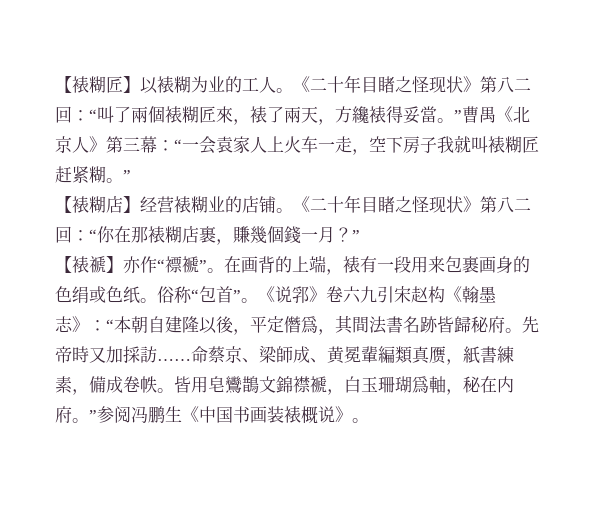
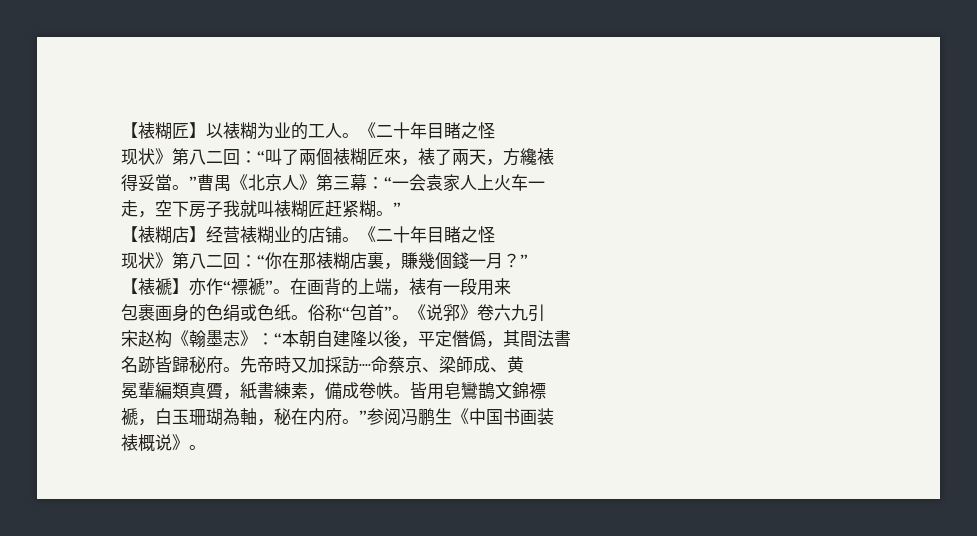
(429, 84) none -> (495, 130) //
(386, 114) none -> (554, 156) //
(335, 146) none -> (545, 185) //
(429, 204) none -> (495, 234) //
[199,226,217,243] 裹 -> [367,252,384,269] 裏
[89,256,106,273] 禠 -> [155,278,172,295] 褫
(445, 264) none -> (511, 286) //
(394, 294) none -> (545, 313) //
[301,316,318,333] 爲 -> [469,330,486,348] 僞
(403, 324) none -> (571, 338) //
[157,359,191,361] …… -> [359,364,371,371] ····
(345, 355) none -> (524, 364) //
[429,346,447,364] 赝 -> [206,383,223,399] 贗
[293,376,311,393] 襟 -> [529,382,546,399] 褾 //
[412,376,429,393] 爲 -> [223,408,240,426] 為
(284, 414) none -> (554, 416) //

